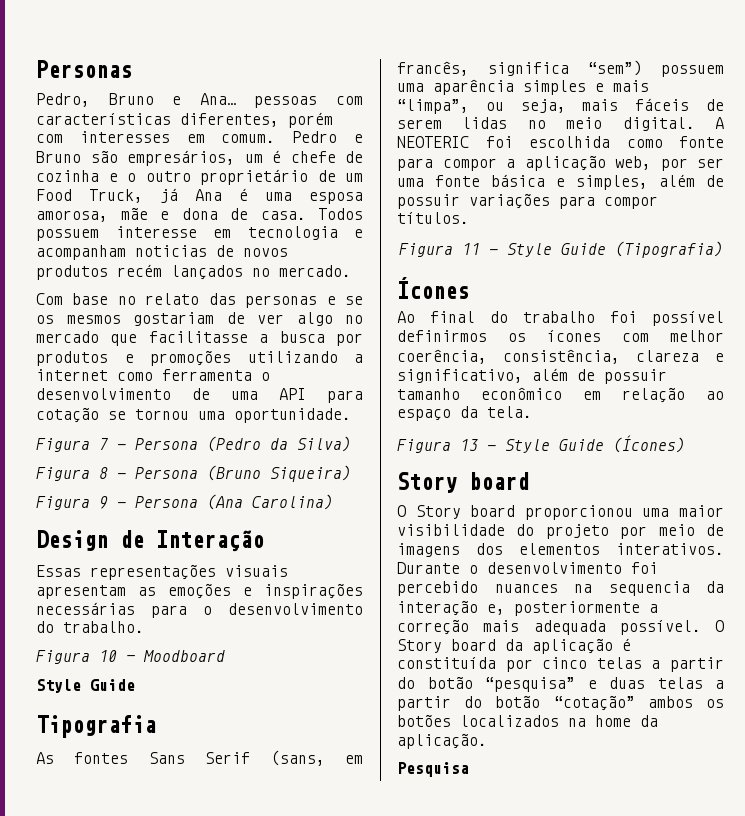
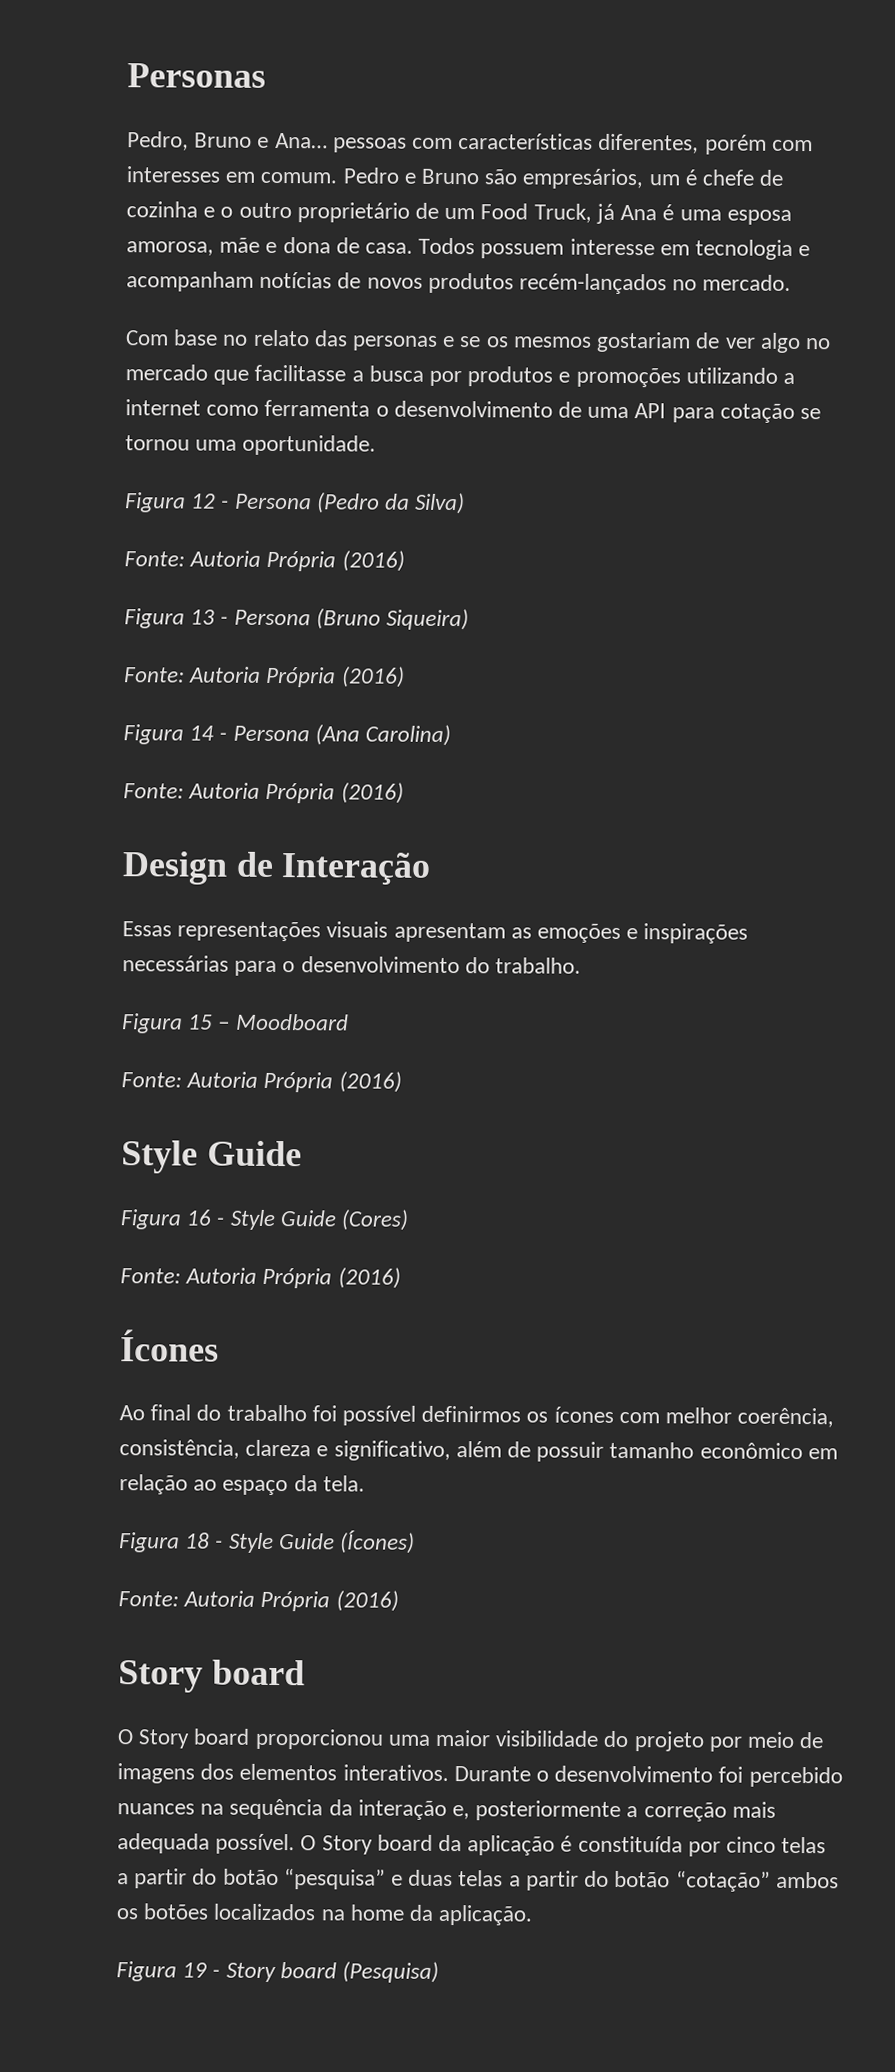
[135,245,207,257] noticias -> [259,271,333,289] notícias
[117,264,243,280] recém lançados -> [519,273,668,295] recém-lançados
[99,438,108,450] 7 -> [191,493,217,509] 12
[36,467,108,481] // Figura 8 -> [124,550,405,572] [124,608,216,629] // Fonte: Autoria Própria (2016) // Figura 13
[36,496,108,510] // Figura 9 -> [124,666,405,688] [123,724,215,745] // Fonte: Autoria Própria (2016) // Figura 14
(333, 502) none -> [123,782,404,804] // Fonte: Autoria Própria (2016)
[99,650,117,662] 10 -> [188,1014,214,1030] 15
[36,679,135,693] [36,715,156,738] [36,750,363,766] [397,60,724,77] [397,79,649,95] [397,98,724,114] [397,117,724,131] [397,136,724,148] [397,155,724,171] [397,174,724,190] [397,193,658,209] [397,212,469,224] [398,241,723,258] Style Guide // Tipografia // As fontes Sans Serif (sans, em francês, significa “sem”) possuem uma aparência simples e mais “limpa”, ou seja, mais fáceis de serem lidas no meio digital. A NEOTERIC foi escolhida como fonte para compor a aplicação web, por ser uma fonte básica e simples, além de possuir variações para compor títulos. // Figura 11 - Style Guide (Tipografia) -> [121,1071,402,1093] [121,1140,302,1174] [120,1209,409,1231] [120,1267,401,1289] Fonte: Autoria Própria (2016) // Style Guide // Figura 16 - Style Guide (Cores) // Fonte: Autoria Própria (2016)
[460,439,478,451] 13 -> [185,1532,211,1549] 18
(685, 444) none -> [118,1590,399,1612] // Fonte: Autoria Própria (2016)
[608,581,690,596] sequencia -> [229,1798,324,1820] sequência
[397,762,469,777] Pesquisa -> [116,1961,440,1983] Figura 19 - Story board (Pesquisa)

